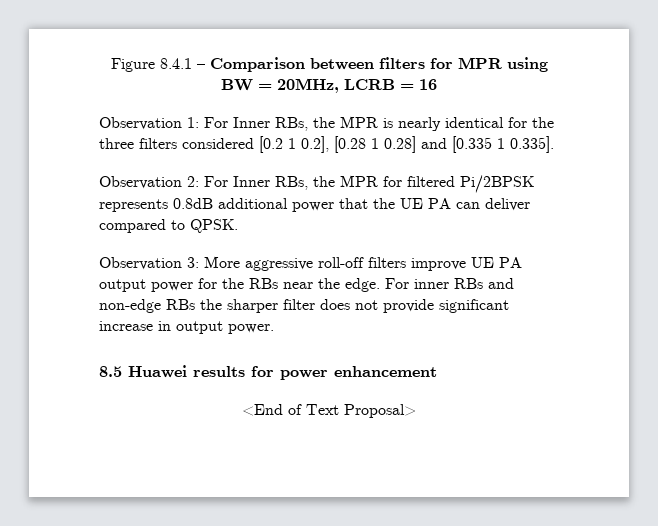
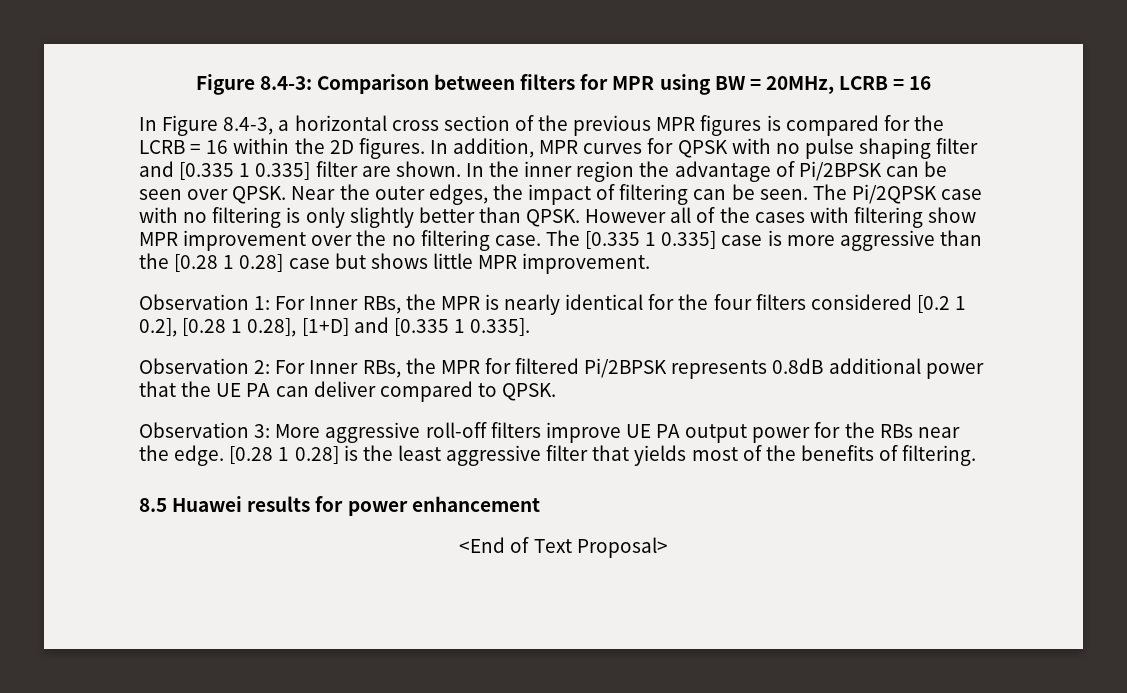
[110,58,205,72] Figure 8.4.1 – -> [195,74,312,95] Figure 8.4-3:
(437, 84) none -> [139,115,944,136] [139,138,979,159] [139,161,948,182] [139,184,983,205] [139,207,977,228] [139,230,982,251] [139,253,651,274] // In Figure 8.4-3, a horizontal cross section of the previous MPR figures is compared for the LCRB = 16 within the 2D figures. In addition, MPR curves for QPSK with no pulse shaping filter and [0.335 1 0.335] filter are shown. In the inner region the advantage of Pi/2BPSK can be seen over QPSK. Near the outer edges, the impact of filtering can be seen. The Pi/2QPSK case with no filtering is only slightly better than QPSK. However all of the cases with filtering show MPR improvement over the no filtering case. The [0.335 1 0.335] case is more aggressive than the [0.28 1 0.28] case but shows little MPR improvement.
[99,138,134,149] three -> [713,294,752,310] four
[384,136,416,153] 0.28] -> [247,318,349,337] 0.28], [1+D]
[385,278,514,289] [99,299,509,313] [99,321,274,334] For inner RBs and non-edge RBs the sharper filter does not provide significant increase in output power. -> [229,445,977,466] [0.28 1 0.28] is the least aggressive filter that yields most of the benefits of filtering.

